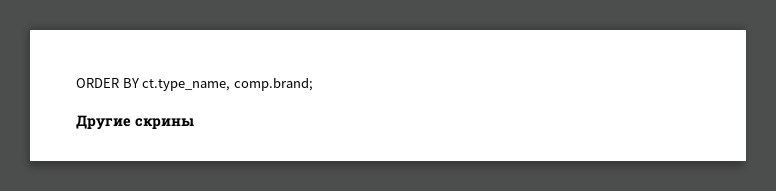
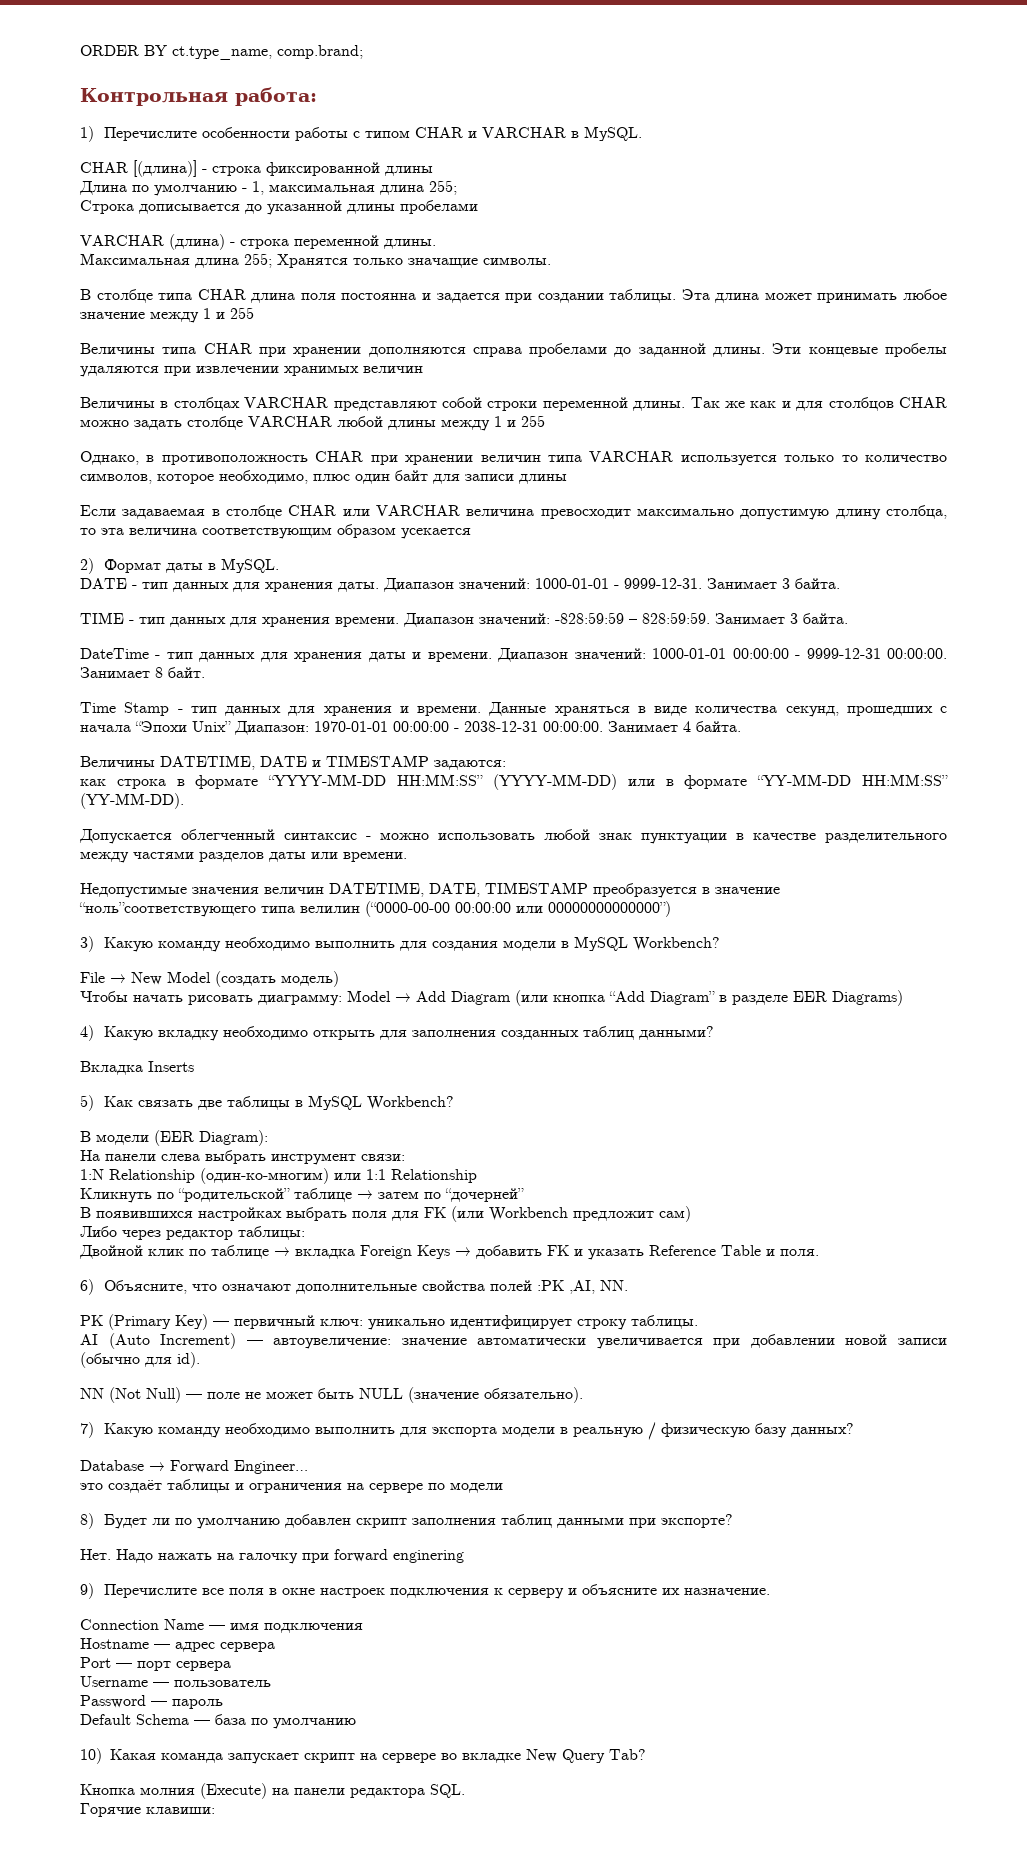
[76,115,194,130] Другие скрины -> [80,87,317,106] [80,126,642,142] [80,160,433,177] [79,180,457,196] [80,200,478,215] [80,234,436,250] [80,253,551,268] [80,289,947,303] [80,307,254,323] [80,343,947,357] [80,365,423,377] [80,397,947,411] [80,415,545,431] [80,451,947,466] [80,470,567,484] [80,505,948,520] [80,524,471,539] [80,558,279,574] [80,578,840,592] [80,612,848,627] [80,648,947,662] [80,667,205,678] [80,702,947,717] [80,721,741,735] [80,755,506,770] [80,774,949,790] [80,793,184,809] [79,829,947,844] [80,851,407,863] [80,882,780,898] [79,901,671,917] [80,936,720,952] [80,971,339,987] [80,990,903,1006] [80,1025,714,1041] [80,1061,194,1075] [80,1095,454,1111] [80,1130,268,1146] [80,1150,405,1165] [80,1168,477,1184] [80,1188,524,1203] [80,1206,691,1222] [80,1226,305,1240] [79,1245,819,1260] [80,1279,628,1295] [80,1314,698,1330] [80,1333,947,1349] [80,1352,200,1368] [80,1387,583,1403] [80,1422,854,1440] [80,1460,308,1474] [80,1479,503,1493] [80,1513,733,1529] [80,1549,464,1564] [80,1583,770,1599] [80,1619,363,1633] [80,1638,275,1652] [80,1657,231,1671] [80,1676,271,1687] [80,1695,223,1709] [80,1714,356,1729] [80,1748,646,1764] [80,1783,465,1799] [80,1803,215,1817] Контрольная работа: // 1) Перечислите особенности работы с типом CHAR и VARCHAR в MySQL. // CHAR [(длина)] - строка фиксированной длины // Длина по умолчанию - 1, максимальная длина 255; // Строка дописывается до указанной длины пробелами // VARCHAR (длина) - строка переменной длины. // Максимальная длина 255; Хранятся только значащие символы. // В столбце типа CHAR длина поля постоянна и задается при создании таблицы. Эта длина может принимать любое значение между 1 и 255 // Величины типа CHAR при хранении дополняются справа пробелами до заданной длины. Эти концевые пробелы удаляются при извлечении хранимых величин // Величины в столбцах VARCHAR представляют собой строки переменной длины. Так же как и для столбцов CHAR можно задать столбце VARCHAR любой длины между 1 и 255 // Однако, в противоположность CHAR при хранении величин типа VARCHAR используется только то количество символов, которое необходимо, плюс один байт для записи длины // Если задаваемая в столбце CHAR или VARCHAR величина превосходит максимально допустимую длину столбца, то эта величина соответствующим образом усекается // 2) Формат даты в MySQL. // DATE - тип данных для хранения даты. Диапазон значений: 1000-01-01 - 9999-12-31. Занимает 3 байта. // TIME - тип данных для хранения времени. Диапазон значений: -828:59:59 – 828:59:59. Занимает 3 байта. // DateTime - тип данных для хранения даты и времени. Диапазон значений: 1000-01-01 00:00:00 - 9999-12-31 00:00:00. Занимает 8 байт. // Time Stamp - тип данных для хранения и времени. Данные храняться в виде количества секунд, прошедших с начала “Эпохи Unix” Диапазон: 1970-01-01 00:00:00 - 2038-12-31 00:00:00. Занимает 4 байта. // Величины DATETIME, DATE и TIMESTAMP задаются: // как строка в формате “YYYY-MM-DD HH:MM:SS” (YYYY-MM-DD) или в формате “YY-MM-DD HH:MM:SS” (YY-MM-DD). // Допускается облегченный синтаксис - можно использовать любой знак пунктуации в качестве разделительного между частями разделов даты или времени. // Недопустимые значения величин DATETIME, DATE, TIMESTAMP преобразуется в значение “ноль”соответствующего типа велилин (“0000-00-00 00:00:00 или 00000000000000”) // 3) Какую команду необходимо выполнить для создания модели в MySQL Workbench? // File → New Model (создать модель) // Чтобы начать рисовать диаграмму: Model → Add Diagram (или кнопка “Add Diagram” в разделе EER Diagrams) // 4) Какую вкладку необходимо открыть для заполнения созданных таблиц данными? // Вкладка Inserts // 5) Как связать две таблицы в MySQL Workbench? // В модели (EER Diagram): // На панели слева выбрать инструмент связи: // 1:N Relationship (один-ко-многим) или 1:1 Relationship // Кликнуть по “родительской” таблице → затем по “дочерней” // В появившихся настройках выбрать поля для FK (или Workbench предложит сам) // Либо через редактор таблицы: // Двойной клик по таблице → вкладка Foreign Keys → добавить FK и указать Reference Table и поля. // 6) Объясните, что означают дополнительные свойства полей :PK ,AI, NN. // PK (Primary Key) — первичный ключ: уникально идентифицирует строку таблицы. // AI (Auto Increment) — автоувеличение: значение автоматически увеличивается при добавлении новой записи (обычно для id). // NN (Not Null) — поле не может быть NULL (значение обязательно). // 7) Какую команду необходимо выполнить для экспорта модели в реальную / физическую базу данных? // Database → Forward Engineer… // это создаёт таблицы и ограничения на сервере по модели // 8) Будет ли по умолчанию добавлен скрипт заполнения таблиц данными при экспорте? // Нет. Надо нажать на галочку при forward enginering // 9) Перечислите все поля в окне настроек подключения к серверу и объясните их назначение. // Connection Name — имя подключения // Hostname — адрес сервера // Port — порт сервера // Username — пользователь // Password — пароль // Default Schema — база по умолчанию // 10) Какая команда запускает скрипт на сервере во вкладке New Query Tab? // Кнопка молния (Execute) на панели редактора SQL. // Горячие клавиши:

